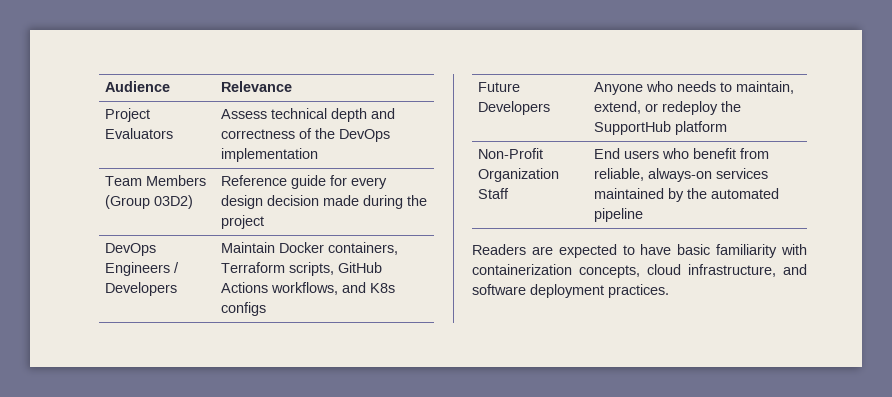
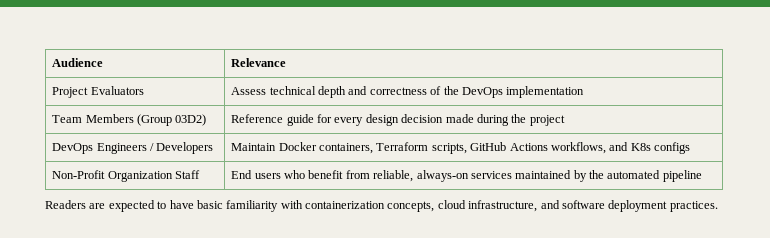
[478,82,521,92] [478,101,551,115] [594,81,795,95] [594,101,742,115] [594,121,728,135] // Future Developers | Anyone who needs to maintain, extend, or redeploy the SupportHub platform -> (691, 148) none

